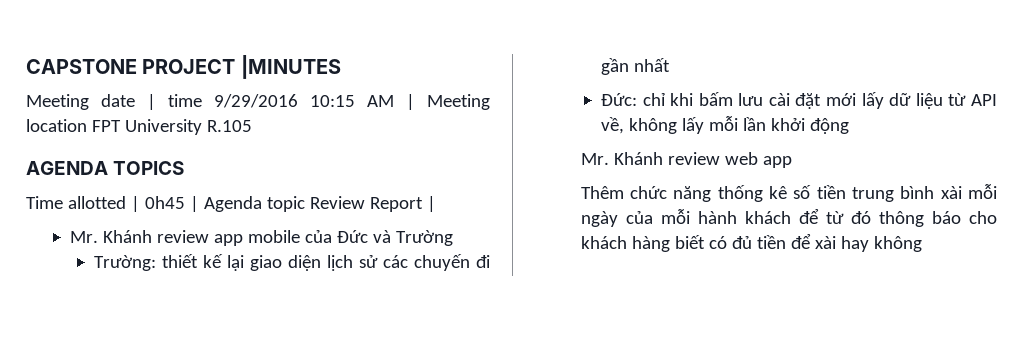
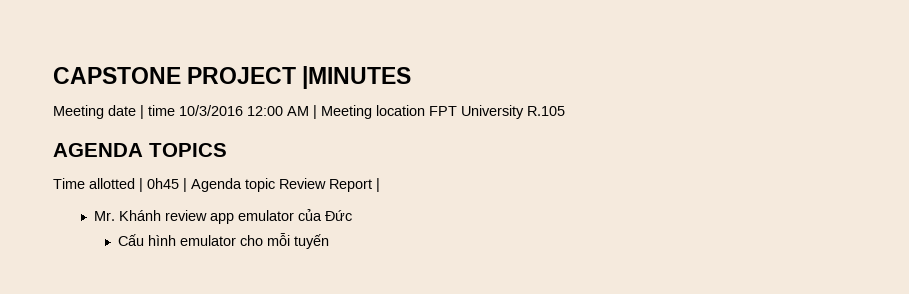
[214,94,355,108] 9/29/2016 10:15 -> [179,105,283,116] 10/3/2016 12:00
[248,230,301,243] mobile -> [237,210,294,221] emulator
[373,230,454,246] [93,254,490,271] [600,58,670,75] [600,92,997,109] [600,116,849,134] [580,152,792,168] [580,184,997,202] [580,208,997,227] [580,233,922,252] và Trường // Trường: thiết kế lại giao diện lịch sử các chuyến đi gần nhất // Đức: chỉ khi bấm lưu cài đặt mới lấy dữ liệu từ API về, không lấy mỗi lần khởi động // Mr. Khánh review web app // Thêm chức năng thống kê số tiền trung bình xài mỗi ngày của mỗi hành khách để từ đó thông báo cho khách hàng biết có đủ tiền để xài hay không -> [118,233,330,249] // Cấu hình emulator cho mỗi tuyến

